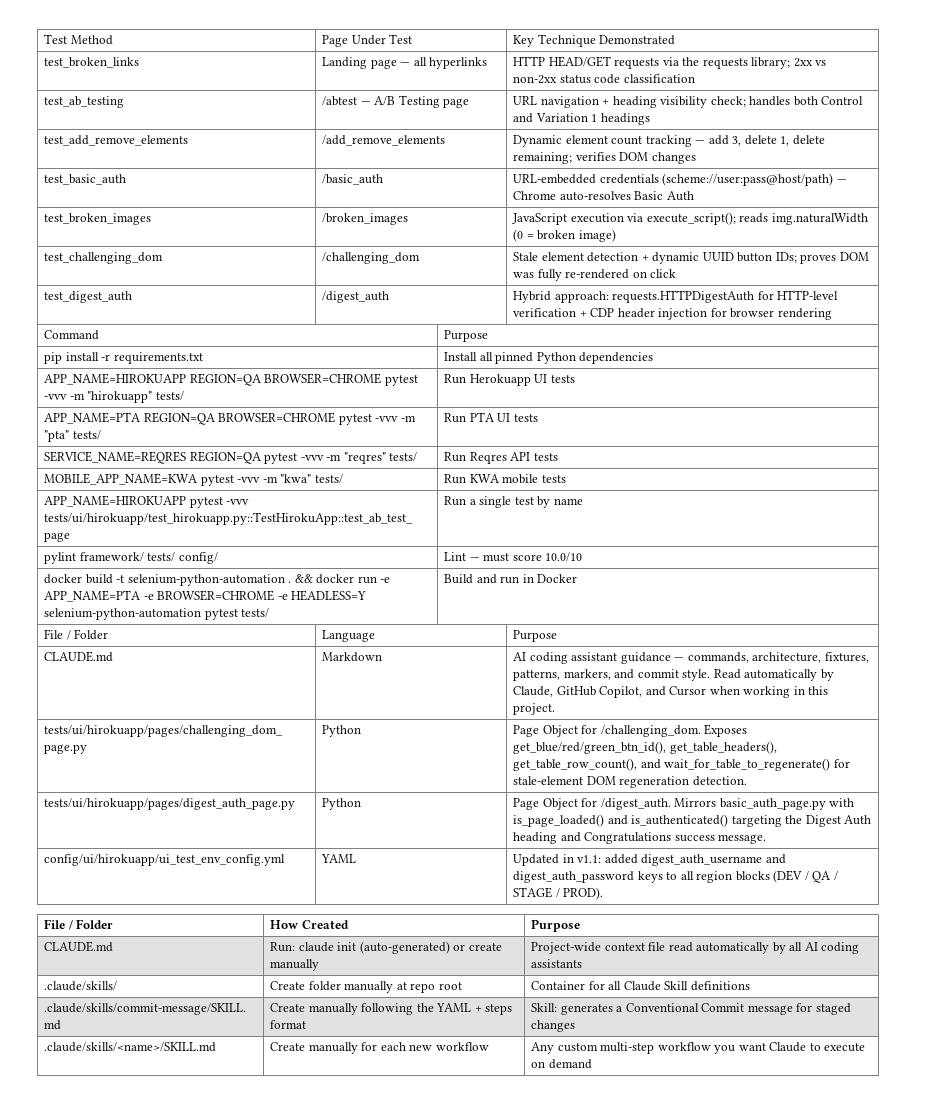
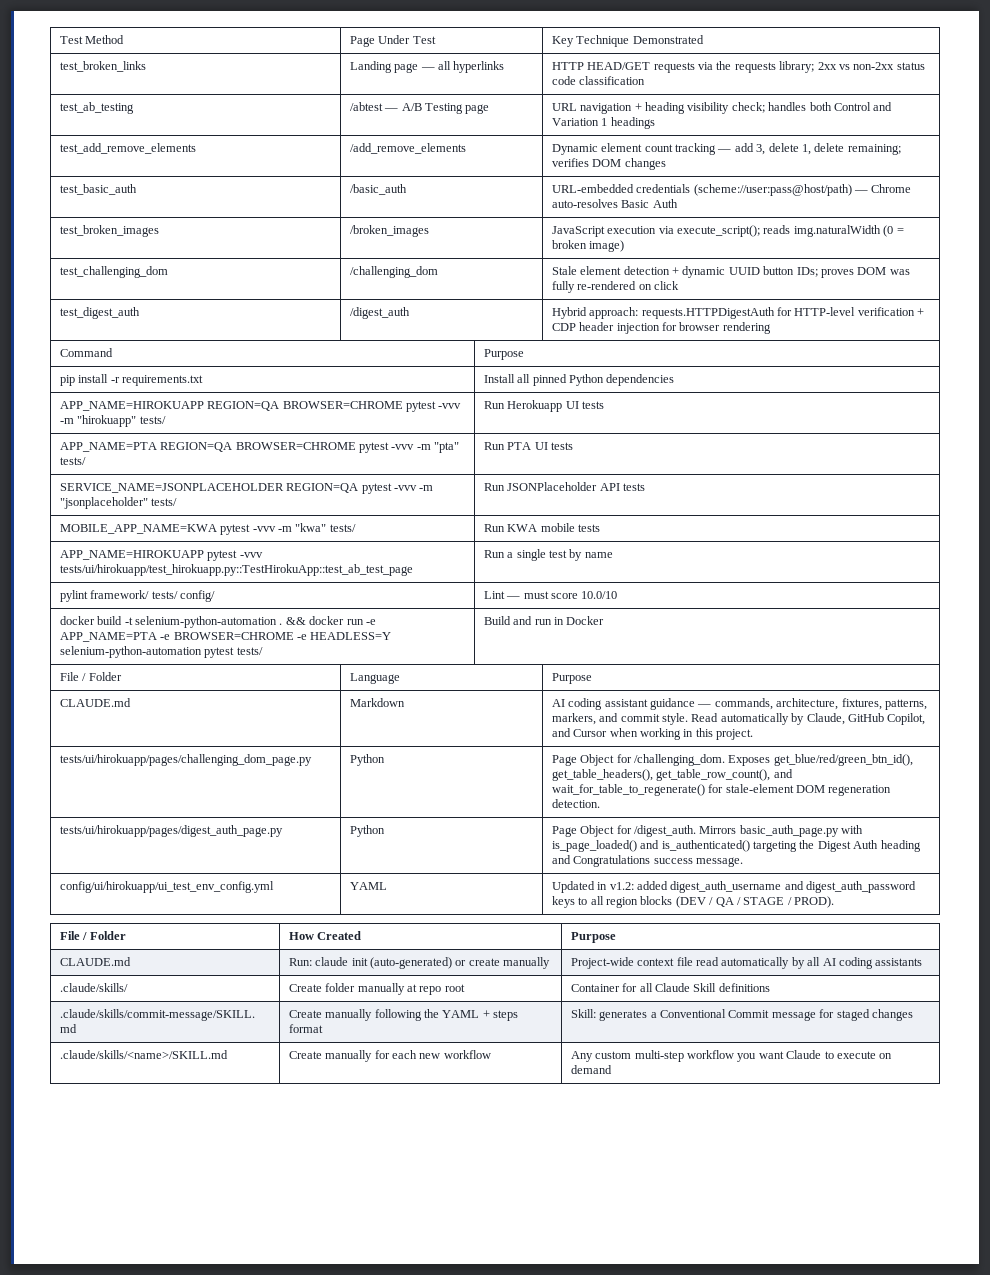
[44,451,187,464] SERVICE_NAME=REQRES -> [59,483,284,493] SERVICE_NAME=JSONPLACEHOLDER
[343,452,418,464] [444,452,507,464] "reqres" tests/ | Run Reqres -> [59,497,178,509] [483,482,598,491] "jsonplaceholder" tests/ | Run JSONPlaceholder
[577,855,602,863] v1.1: -> [609,882,634,890] v1.2:

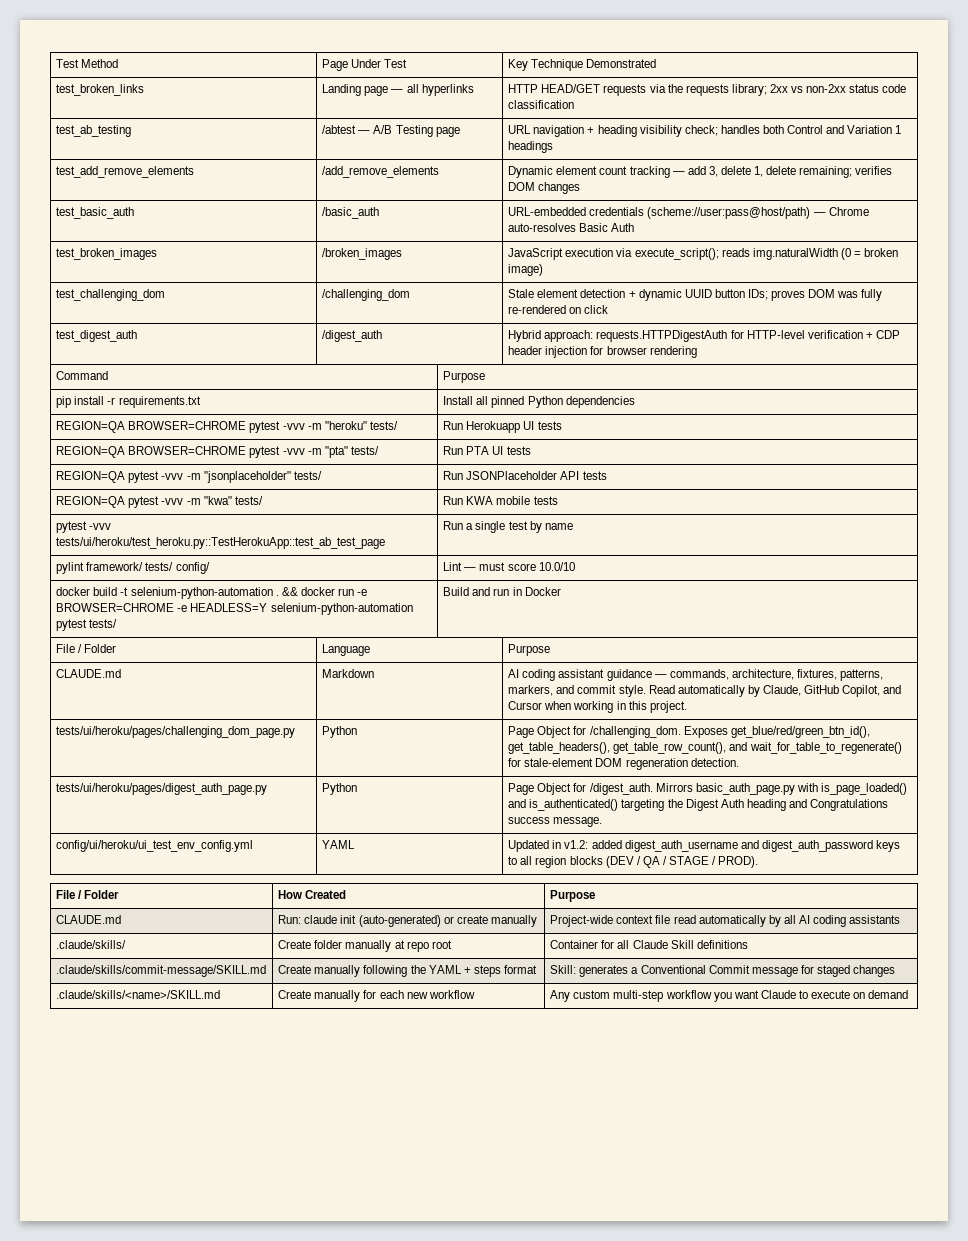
[59,401,462,412] [59,415,137,427] APP_NAME=HIROKUAPP REGION=QA BROWSER=CHROME pytest -vvv -m "hirokuapp" -> [56,421,367,433] REGION=QA BROWSER=CHROME pytest -vvv -m "heroku"
[59,442,157,452] APP_NAME=PTA -> (562, 425) none
[59,483,284,493] SERVICE_NAME=JSONPLACEHOLDER -> (531, 450) none
[59,524,217,534] MOBILE_APP_NAME=KWA -> [56,496,126,508] REGION=QA
[59,550,263,561] [59,564,413,576] APP_NAME=HIROKUAPP pytest -vvv tests/ui/hirokuapp/test_hirokuapp.py::TestHirokuApp::test_ab_test_page -> [56,521,112,533] [56,537,386,549] pytest -vvv tests/ui/heroku/test_heroku.py::TestHerokuApp::test_ab_test_page
[59,632,171,642] APP_NAME=PTA -e -> (368, 592) none
[59,754,312,766] tests/ui/hirokuapp/pages/challenging_dom_page.py -> [56,726,296,738] tests/ui/heroku/pages/challenging_dom_page.py
[59,825,283,837] tests/ui/hirokuapp/pages/digest_auth_page.py -> [56,783,268,795] tests/ui/heroku/pages/digest_auth_page.py
[59,881,274,893] config/ui/hirokuapp/ui_test_env_config.yml -> [56,840,254,852] config/ui/heroku/ui_test_env_config.yml

